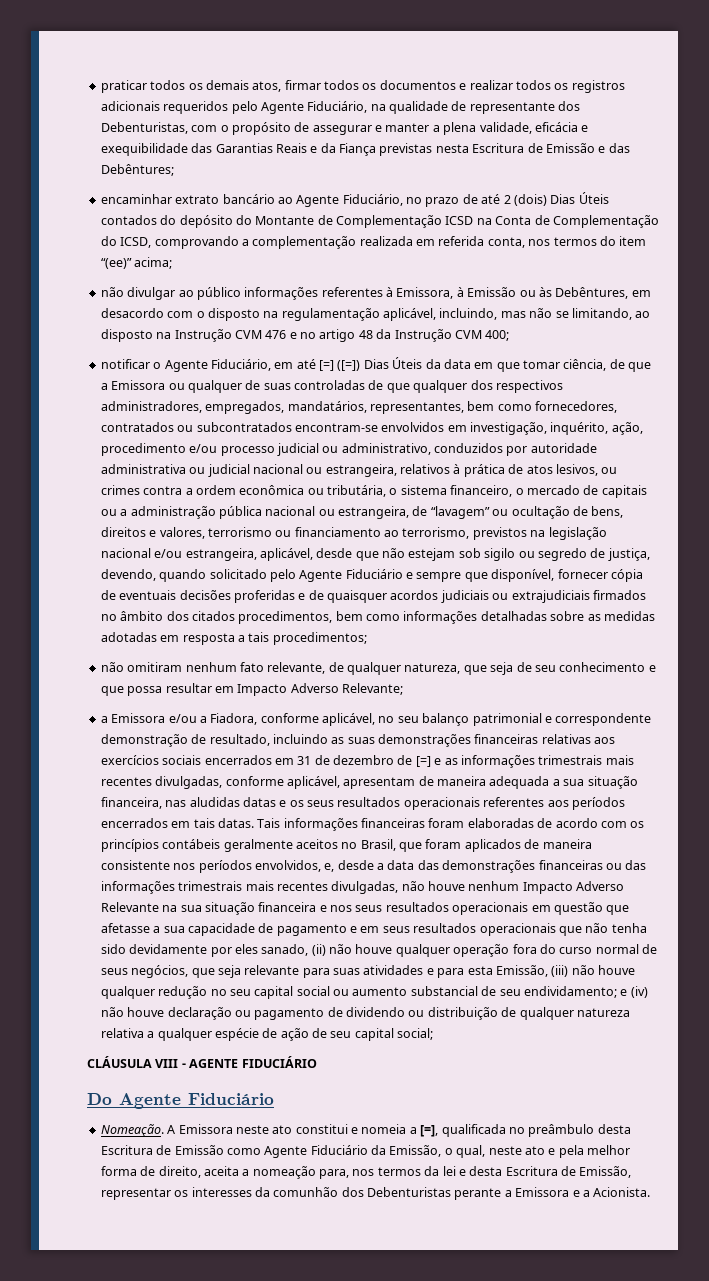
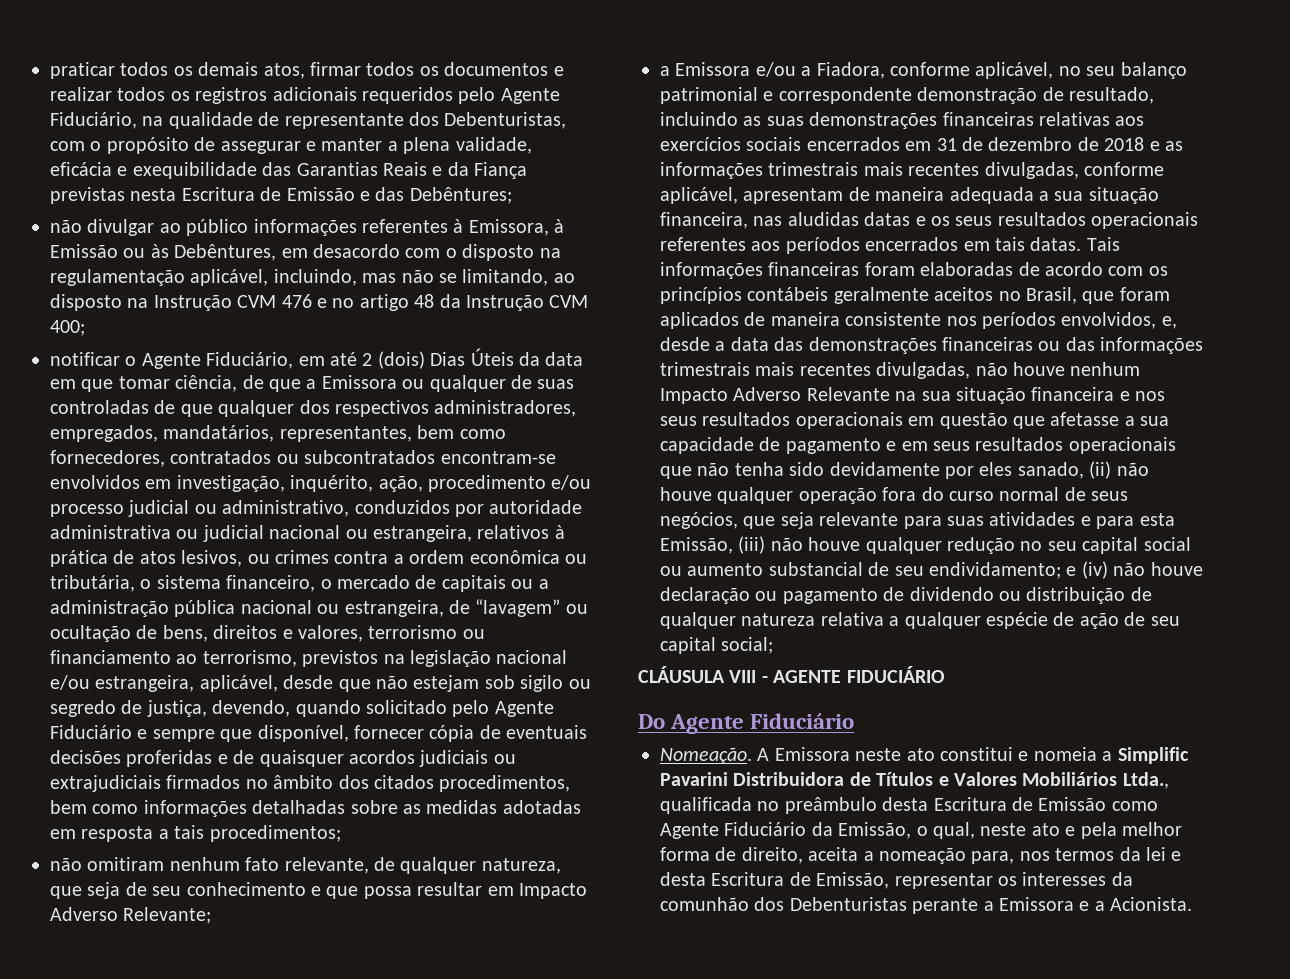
[100,192,609,207] [100,215,659,228] [100,236,647,249] [100,257,173,269] // encaminhar extrato bancário ao Agente Fiduciário, no prazo de até 2 (dois) Dias Úteis contados do depósito do Montante de Complementação ICSD na Conta de Complementação do ICSD, comprovando a complementação realizada em referida conta, nos termos do item “(ee)” acima; -> (512, 195) none
[319,360,361,371] [=] ([=]) -> [362,351,425,369] 2 (dois)
[415,756,431,767] [=] -> [1104,137,1145,151] 2018
[420,1125,439,1137] [=], -> [1117,747,1189,764] [660,772,1169,789] Simplific Pavarini Distribuidora de Títulos e Valores Mobiliários Ltda.,

